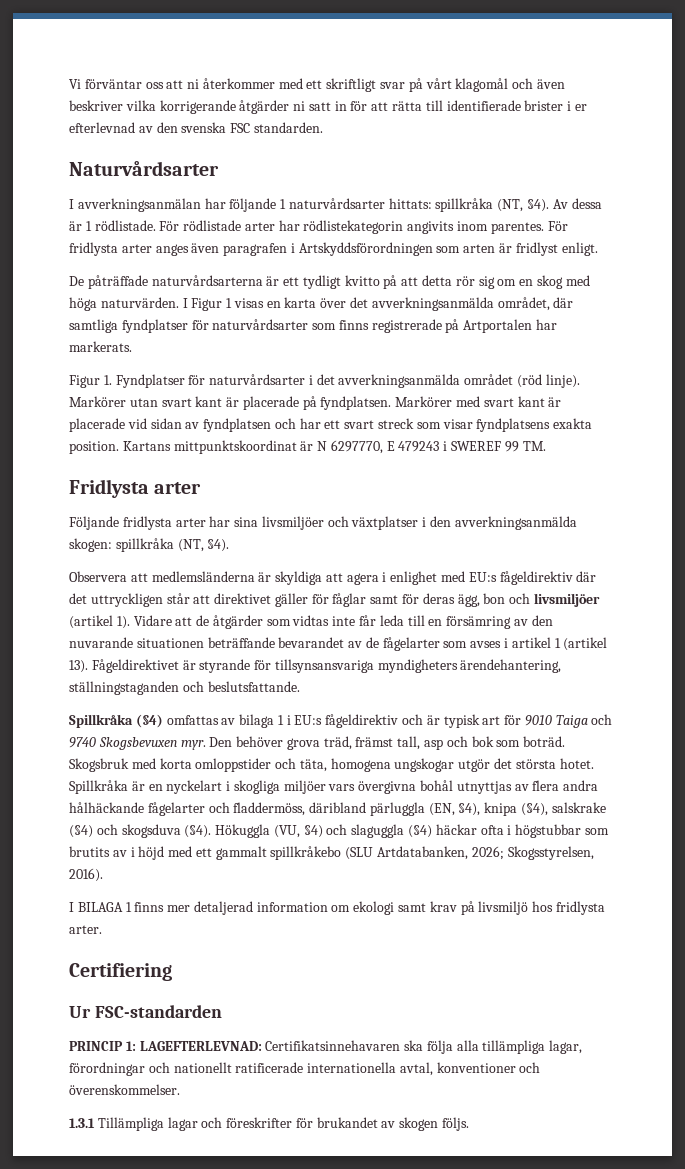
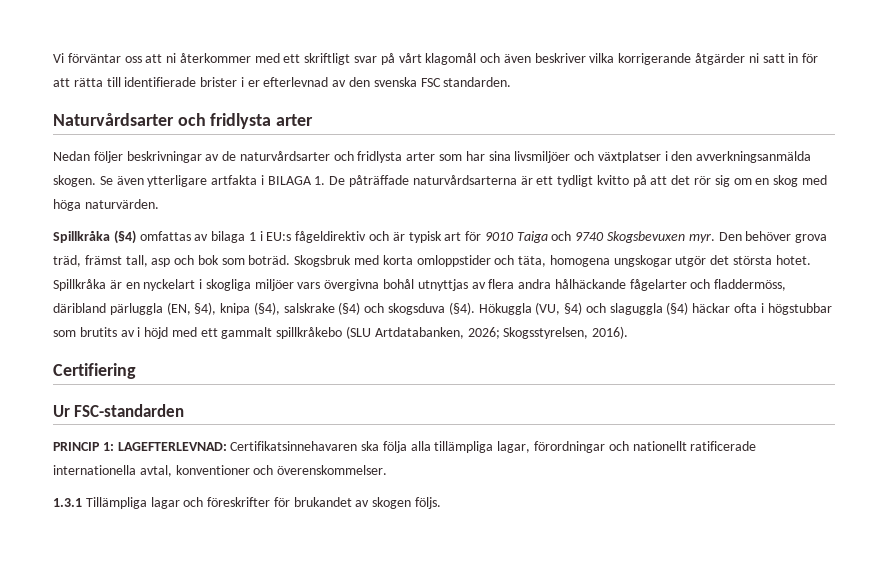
[69,198,602,212] [69,220,568,234] [69,242,598,256] // I avverkningsanmälan har följande 1 naturvårdsarter hittats: spillkråka (NT, §4). Av dessa är 1 rödlistade. För rödlistade arter har rödlistekategorin angivits inom parentes. För fridlysta arter anges även paragrafen i Artskyddsförordningen som arten är fridlyst enligt. // -> [177,113,314,129] [53,151,812,163] [53,175,326,187] och fridlysta arter // Nedan följer beskrivningar av de naturvårdsarter och fridlysta arter som har sina livsmiljöer och växtplatser i den avverkningsanmälda skogen. Se även ytterligare artfakta i BILAGA 1.
[422,275,453,286] detta -> [671,175,691,185] det
[182,297,574,311] [69,319,558,333] [69,341,132,352] [69,374,580,388] [69,396,562,410] [69,418,593,432] [69,440,546,454] [69,479,202,498] [69,516,577,530] [69,538,230,552] [69,571,597,585] [69,593,600,607] [69,615,553,629] [69,637,608,651] [69,659,562,673] [69,681,300,695] I Figur 1 visas en karta över det avverkningsanmälda området, där samtliga fyndplatser för naturvårdsarter som finns registrerade på Artportalen har markerats. // Figur 1. Fyndplatser för naturvårdsarter i det avverkningsanmälda området (röd linje). Markörer utan svart kant är placerade på fyndplatsen. Markörer med svart kant är placerade vid sidan av fyndplatsen och har ett svart streck som visar fyndplatsens exakta position. Kartans mittpunktskoordinat är N 6297770, E 479243 i SWEREF 99 TM. // Fridlysta arter // Följande fridlysta arter har sina livsmiljöer och växtplatser i den avverkningsanmälda skogen: spillkråka (NT, §4). // Observera att medlemsländerna är skyldiga att agera i enlighet med EU:s fågeldirektiv där det uttryckligen står att direktivet gäller för fåglar samt för deras ägg, bon och livsmiljöer (artikel 1). Vidare att de åtgärder som vidtas inte får leda till en försämring av den nuvarande situationen beträffande bevarandet av de fågelarter som avses i artikel 1 (artikel 13). Fågeldirektivet är styrande för tillsynsansvariga myndigheters ärendehantering, ställningstaganden och beslutsfattande. -> (159, 204) none
[69,901,605,915] [69,925,102,934] // I BILAGA 1 finns mer detaljerad information om ekologi samt krav på livsmiljö hos fridlysta arter. -> (629, 332) none

